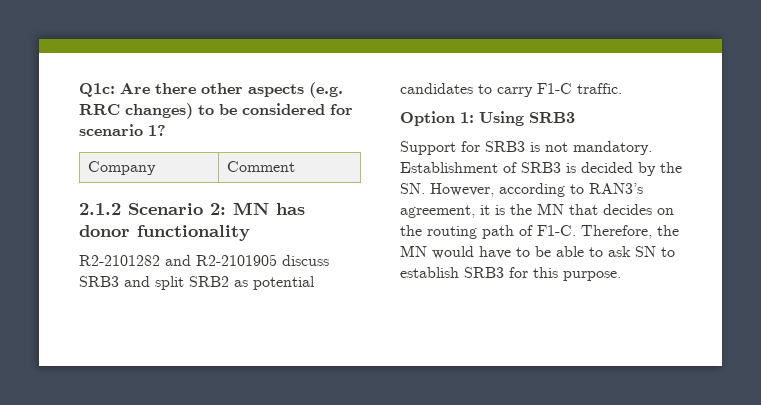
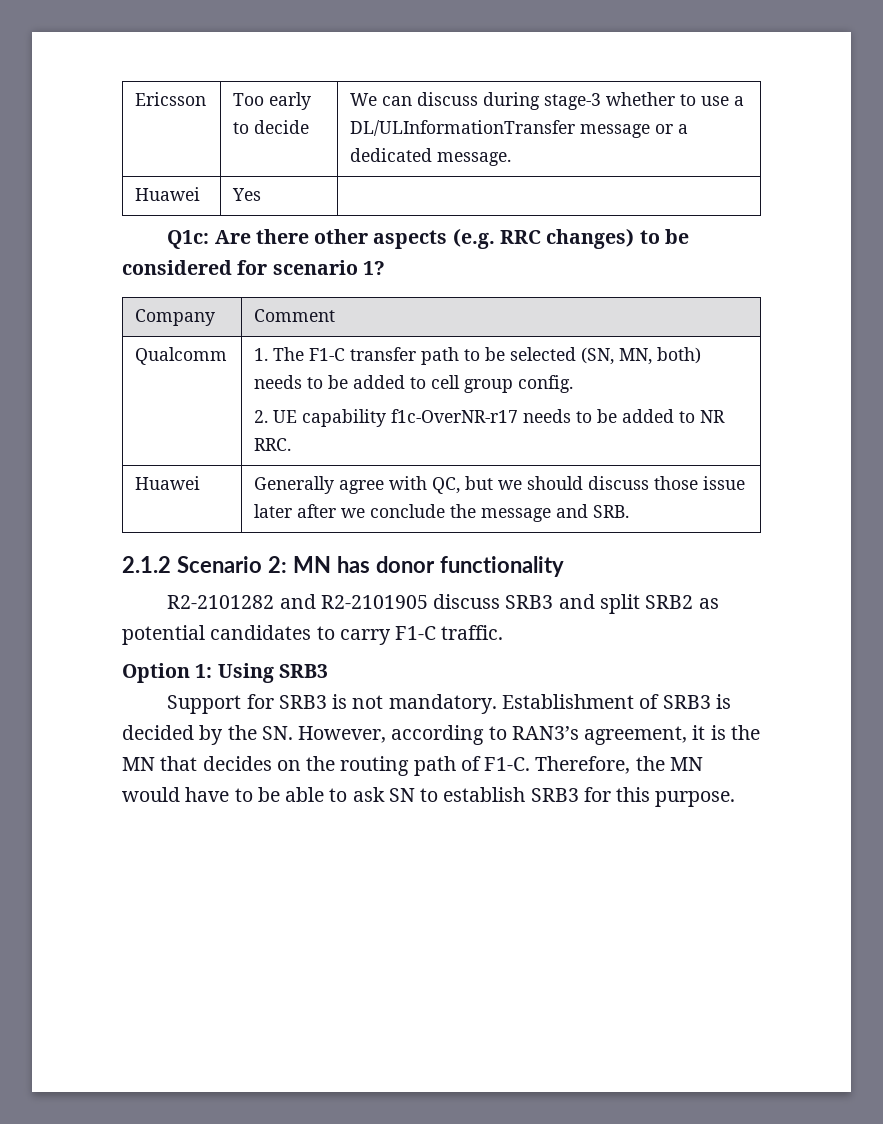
(79, 90) none -> [135,92,207,106] [233,92,312,110] [233,120,310,134] [350,92,745,110] [350,120,689,138] [350,148,512,166] [135,187,201,201] [232,188,262,201] Ericsson | Too early to decide | We can discuss during stage-3 whether to use a DL/ULInformationTransfer message or a dedicated message. // Huawei | Yes | //
(295, 166) none -> [135,347,228,365] [254,347,702,365] [254,375,574,393] [254,409,726,427] [254,438,292,451] [135,476,201,490] [254,476,746,494] [254,504,630,522] // Qualcomm | 1. The F1-C transfer path to be selected (SN, MN, both) needs to be added to cell group config. // 2. UE capability f1c-OverNR-r17 needs to be added to NR RRC. // Huawei | Generally agree with QC, but we should discuss those issue later after we conclude the message and SRB.

